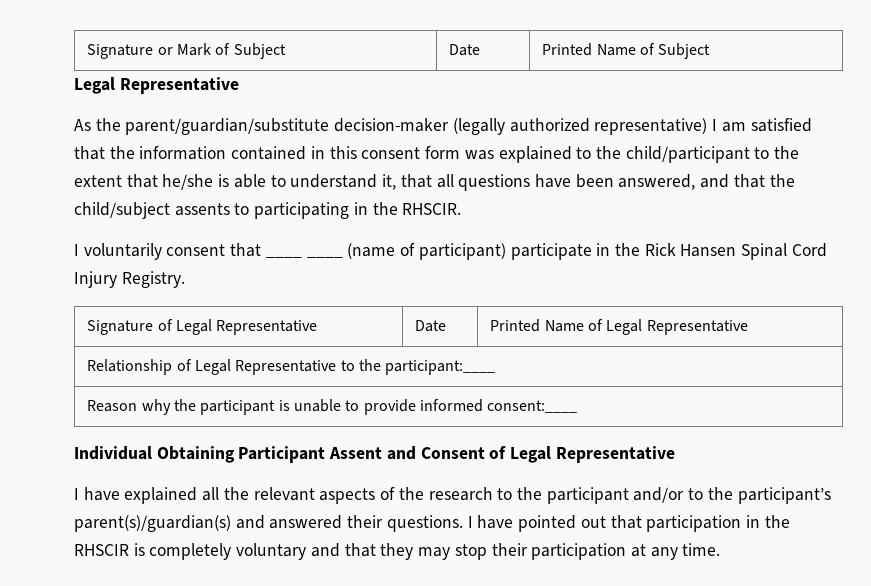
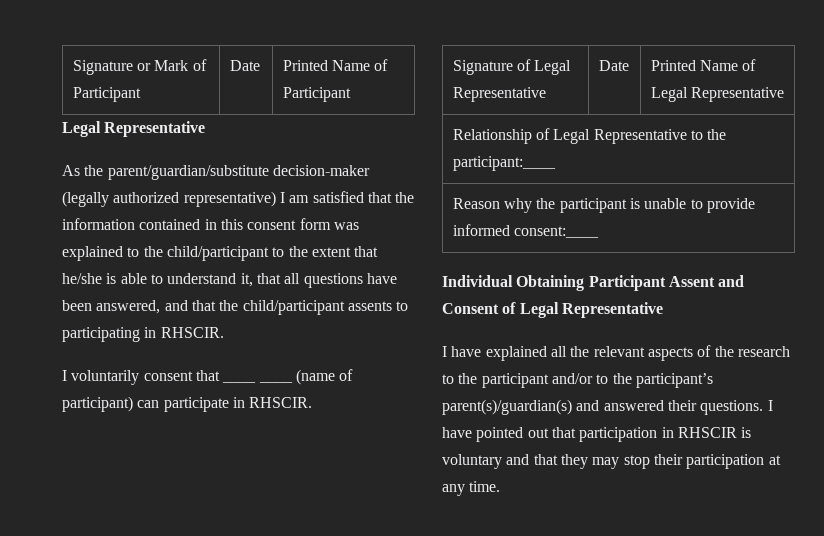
[233,43,286,59] [449,44,481,56] [542,43,711,59] Subject | Date | Printed Name of Subject -> [72,87,141,102] [229,60,260,71] [282,59,389,71] [282,87,351,102] Participant | Date | Printed Name of Participant
[74,202,170,219] child/subject -> [242,300,345,315] child/participant
[372,202,398,215] the -> (157, 332) none
(506, 251) none -> [137,400,160,408] can
[614,243,827,260] [74,271,185,288] the Rick Hansen Spinal Cord Injury Registry. -> [249,397,313,408] RHSCIR.
[764,515,790,528] the -> (674, 432) none
[149,543,232,560] completely -> (752, 432) none

